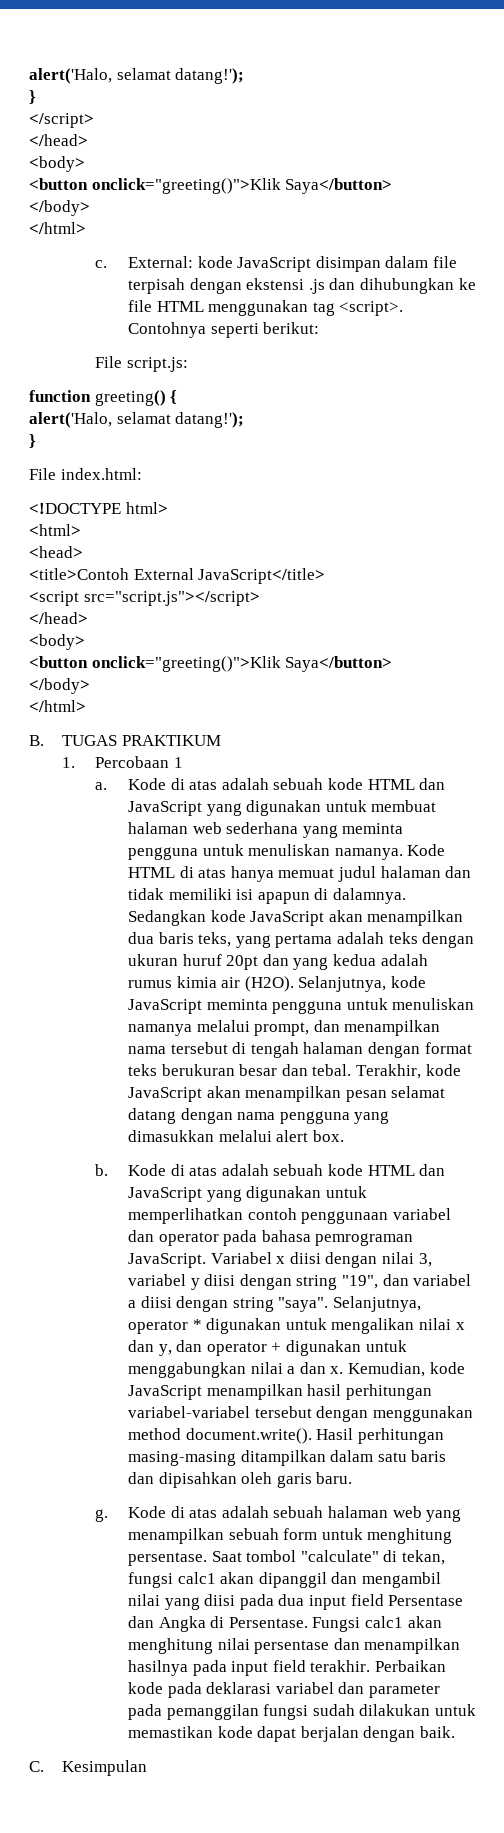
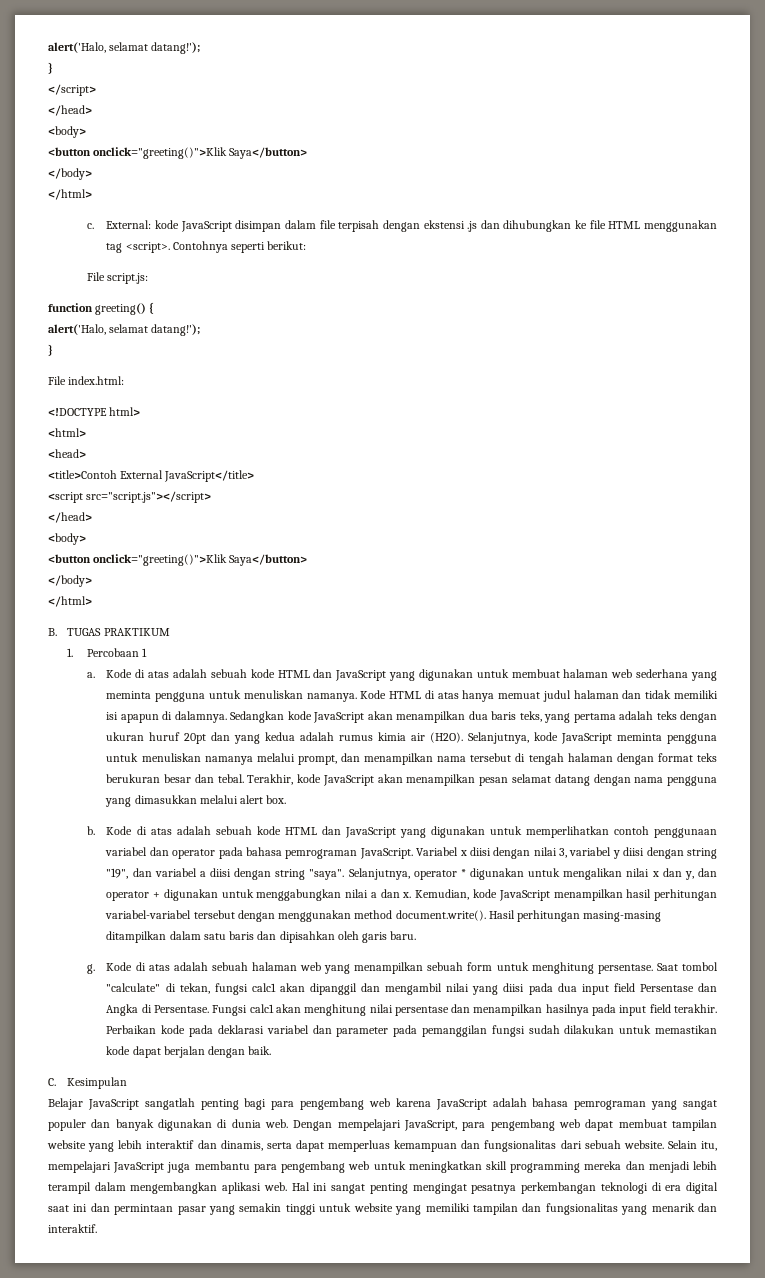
(148, 1768) none -> [48,1098,717,1110] [48,1119,718,1131] [47,1140,717,1152] [48,1161,717,1173] [48,1182,719,1194] [48,1203,718,1215] [48,1224,97,1233] // Belajar JavaScript sangatlah penting bagi para pengembang web karena JavaScript adalah bahasa pemrograman yang sangat populer dan banyak digunakan di dunia web. Dengan mempelajari JavaScript, para pengembang web dapat membuat tampilan website yang lebih interaktif dan dinamis, serta dapat memperluas kemampuan dan fungsionalitas dari sebuah website. Selain itu, mempelajari JavaScript juga membantu para pengembang web untuk meningkatkan skill programming mereka dan menjadi lebih terampil dalam mengembangkan aplikasi web. Hal ini sangat penting mengingat pesatnya perkembangan teknologi di era digital saat ini dan permintaan pasar yang semakin tinggi untuk website yang memiliki tampilan dan fungsionalitas yang menarik dan interaktif.

